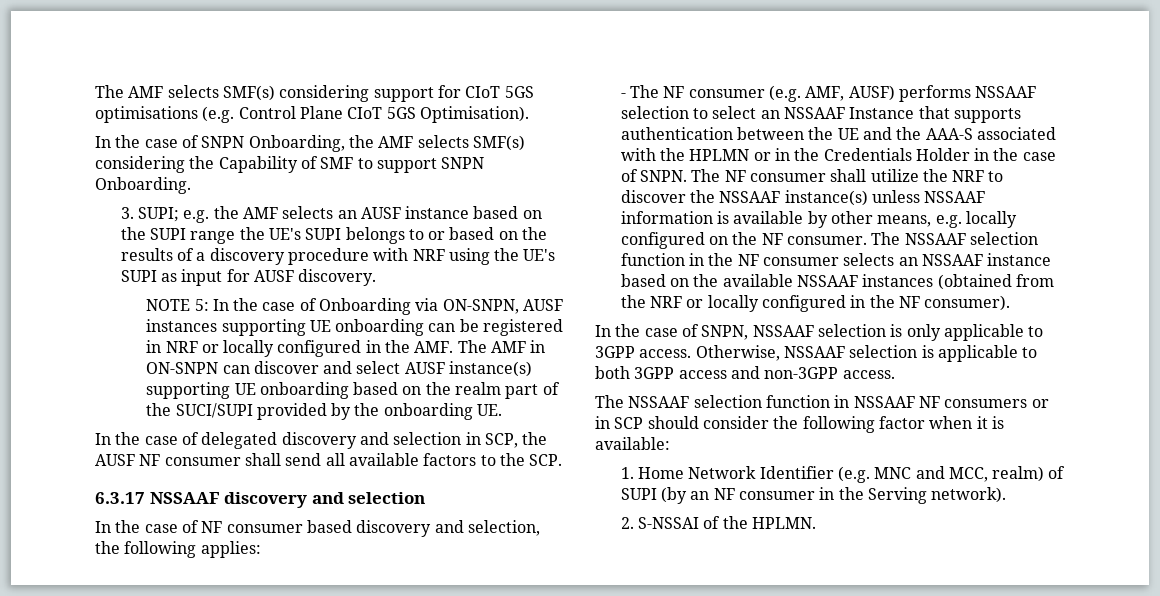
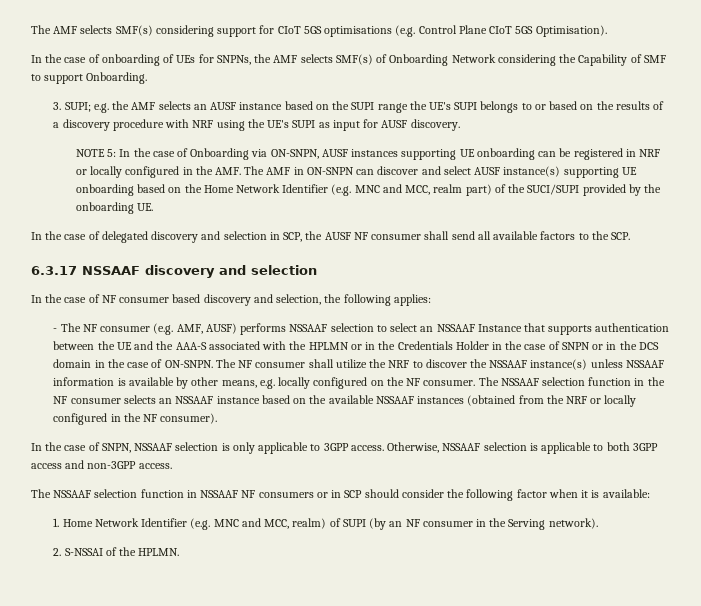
[201,135,345,152] SNPN Onboarding, -> [101,54,251,66] onboarding of UEs for SNPNs,
(525, 143) none -> [376,54,496,66] of Onboarding Network
[441,157,485,169] SNPN -> (84, 79) none
[455,382,539,399] realm part -> [203,184,492,196] Home Network Identifier (e.g. MNC and MCC, realm part)
[639,170,687,182] SNPN. -> [561,341,659,350] [53,359,213,368] SNPN or in the DCS domain in the case of ON-SNPN.

